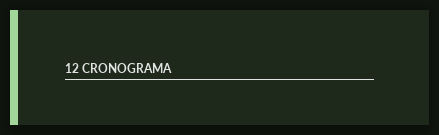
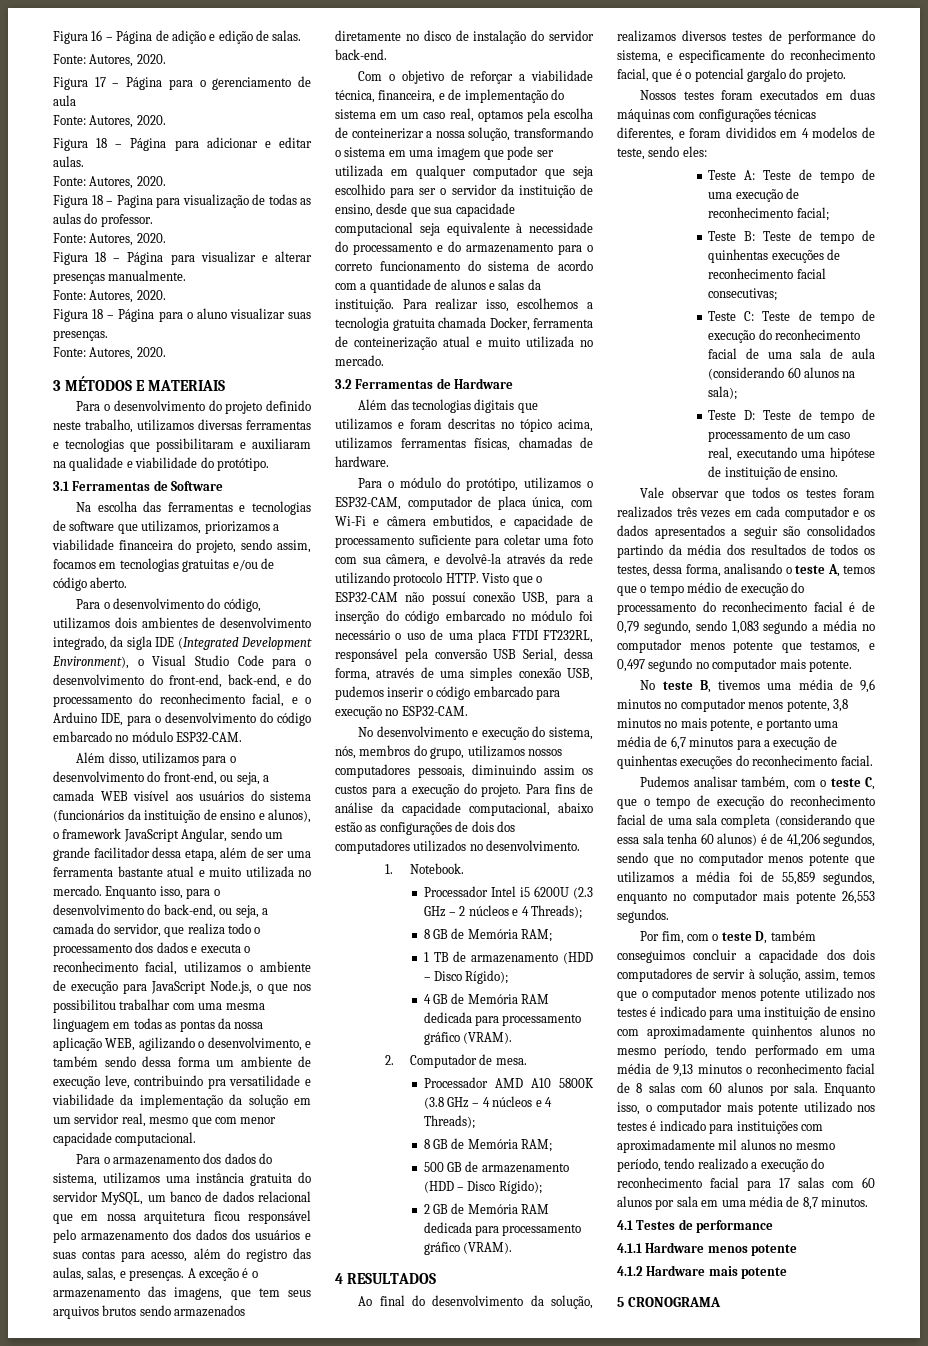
[65,63,79,73] 12 -> [53,30,302,44] [53,54,166,67] [53,76,311,90] [53,95,76,106] [53,115,166,128] [53,137,312,151] [53,156,84,167] [53,176,166,189] [53,194,311,208] [53,213,153,227] [53,233,166,246] [53,251,312,265] [53,270,187,284] [53,290,166,303] [53,308,311,322] [53,330,108,341] [53,347,166,360] [53,376,225,391] [76,400,311,414] [53,419,311,433] [53,438,311,452] [53,457,269,471] [53,480,224,491] [76,501,311,515] [53,520,279,534] [52,539,311,553] [53,558,274,572] [53,577,128,591] [76,598,261,612] [53,617,311,629] [53,636,312,650] [52,655,311,669] [53,674,311,688] [53,693,311,707] [53,712,311,726] [53,731,243,742] [76,752,236,766] [53,771,269,785] [53,790,311,801] [53,809,311,823] [53,828,283,842] [53,847,312,861] [53,866,311,878] [53,885,220,899] [53,904,268,918] [53,923,261,937] [53,942,250,956] [53,961,311,975] [53,980,311,994] [53,999,265,1013] [53,1018,264,1032] [53,1037,311,1051] [53,1056,311,1067] [53,1075,311,1089] [52,1094,311,1108] [53,1113,277,1127] [53,1132,197,1146] [76,1153,273,1165] [53,1172,311,1186] [53,1191,311,1205] [53,1210,311,1224] [53,1229,311,1243] [53,1248,311,1262] [53,1267,258,1281] [53,1286,311,1300] [53,1305,246,1319] [335,30,594,44] [335,49,387,60] [358,70,593,84] [335,89,564,103] [335,108,593,122] [335,127,593,141] [335,146,554,160] [335,165,593,179] [335,184,593,198] [335,203,515,217] [335,222,593,236] [335,241,593,255] [335,260,593,271] [335,279,541,293] [335,298,593,312] [335,317,593,331] [335,336,593,350] [335,355,384,366] [335,378,514,389] [358,399,538,413] [335,418,593,432] [335,437,593,451] [335,456,389,467] [358,477,593,491] [335,496,593,510] [335,515,593,529] [335,534,593,548] [335,553,593,567] [335,572,542,586] [335,592,593,605] [335,610,593,624] [335,629,593,643] [335,648,593,662] [335,667,593,681] [335,686,560,700] [335,706,468,719] [358,726,593,740] [335,745,562,759] [335,764,593,778] [335,783,593,797] [335,802,593,816] [335,821,515,835] [335,840,581,854] [384,863,464,874] [423,886,593,899] [423,905,582,919] [423,928,553,942] [423,951,593,964] [423,970,509,984] [423,993,550,1004] [423,1012,582,1026] [423,1032,513,1045] [384,1054,527,1068] [423,1077,594,1088] [423,1096,552,1109] [423,1115,475,1129] [423,1138,553,1152] [423,1161,569,1173] [423,1180,542,1194] [423,1203,550,1214] [423,1222,582,1236] [423,1242,513,1255] [335,1273,436,1284] [358,1295,593,1309] [617,30,875,44] [617,49,875,63] [617,68,846,82] [640,89,875,100] [617,109,817,122] [617,127,875,141] [617,146,707,160] [708,169,875,183] [708,188,799,202] [708,207,829,221] [708,230,875,244] [708,249,840,263] [708,268,826,279] [708,288,778,301] [708,310,875,324] [708,329,860,343] [708,348,875,359] [708,367,856,380] [708,386,738,400] [708,409,875,423] [708,428,851,442] [708,447,875,461] [708,466,839,480] [640,487,875,501] [617,506,875,520] [617,525,875,539] [617,544,875,558] [617,563,875,577] [617,582,805,596] [617,601,875,615] [617,620,875,634] [617,639,875,653] [617,658,852,672] [640,679,875,693] [617,698,848,712] [617,718,839,731] [617,736,837,750] [617,755,873,769] [640,776,875,790] [617,795,875,809] [617,814,875,828] [617,833,875,847] [617,852,875,866] [617,871,875,885] [617,890,875,904] [617,909,669,923] [640,930,816,944] [617,949,875,963] [617,968,875,982] [617,987,875,1001] [617,1006,875,1020] [617,1025,875,1039] [617,1044,875,1058] [617,1063,875,1077] [617,1082,875,1096] [617,1101,875,1115] [617,1120,823,1134] [617,1139,835,1153] [617,1158,824,1172] [617,1177,875,1191] [617,1196,868,1210] [617,1219,774,1233] [617,1242,798,1256] [617,1265,788,1279] [617,1297,624,1307] Figura 16 – Página de adição e edição de salas. // Fonte: Autores, 2020. // Figura 17 – Página para o gerenciamento de aula // Fonte: Autores, 2020. // Figura 18 – Página para adicionar e editar aulas. // Fonte: Autores, 2020. // Figura 18 – Pagina para visualização de todas as aulas do professor. // Fonte: Autores, 2020. // Figura 18 – Página para visualizar e alterar presenças manualmente. // Fonte: Autores, 2020. // Figura 18 – Página para o aluno visualizar suas presenças. // Fonte: Autores, 2020. // 3 MÉTODOS E MATERIAIS // Para o desenvolvimento do projeto definido neste trabalho, utilizamos diversas ferramentas e tecnologias que possibilitaram e auxiliaram na qualidade e viabilidade do protótipo. // 3.1 Ferramentas de Software // Na escolha das ferramentas e tecnologias de software que utilizamos, priorizamos a viabilidade financeira do projeto, sendo assim, focamos em tecnologias gratuitas e/ou de código aberto. // Para o desenvolvimento do código, utilizamos dois ambientes de desenvolvimento integrado, da sigla IDE (Integrated Development Environment), o Visual Studio Code para o desenvolvimento do front-end, back-end, e do processamento do reconhecimento facial, e o Arduino IDE, para o desenvolvimento do código embarcado no módulo ESP32-CAM. // Além disso, utilizamos para o desenvolvimento do front-end, ou seja, a camada WEB visível aos usuários do sistema (funcionários da instituição de ensino e alunos), o framework JavaScript Angular, sendo um grande facilitador dessa etapa, além de ser uma ferramenta bastante atual e muito utilizada no mercado. Enquanto isso, para o desenvolvimento do back-end, ou seja, a camada do servidor, que realiza todo o processamento dos dados e executa o reconhecimento facial, utilizamos o ambiente de execução para JavaScript Node.js, o que nos possibilitou trabalhar com uma mesma linguagem em todas as pontas da nossa aplicação WEB, agilizando o desenvolvimento, e também sendo dessa forma um ambiente de execução leve, contribuindo pra versatilidade e viabilidade da implementação da solução em um servidor real, mesmo que com menor capacidade computacional. // Para o armazenamento dos dados do sistema, utilizamos uma instância gratuita do servidor MySQL, um banco de dados relacional que em nossa arquitetura ficou responsável pelo armazenamento dos dados dos usuários e suas contas para acesso, além do registro das aulas, salas, e presenças. A exceção é o armazenamento das imagens, que tem seus arquivos brutos sendo armazenados diretamente no disco de instalação do servidor back-end. // Com o objetivo de reforçar a viabilidade técnica, financeira, e de implementação do sistema em um caso real, optamos pela escolha de conteinerizar a nossa solução, transformando o sistema em uma imagem que pode ser utilizada em qualquer computador que seja escolhido para ser o servidor da instituição de ensino, desde que sua capacidade computacional seja equivalente à necessidade do processamento e do armazenamento para o correto funcionamento do sistema de acordo com a quantidade de alunos e salas da instituição. Para realizar isso, escolhemos a tecnologia gratuita chamada Docker, ferramenta de conteinerização atual e muito utilizada no mercado. // 3.2 Ferramentas de Hardware // Além das tecnologias digitais que utilizamos e foram descritas no tópico acima, utilizamos ferramentas físicas, chamadas de hardware. // Para o módulo do protótipo, utilizamos o ESP32-CAM, computador de placa única, com Wi-Fi e câmera embutidos, e capacidade de processamento suficiente para coletar uma foto com sua câmera, e devolvê-la através da rede utilizando protocolo HTTP. Visto que o ESP32-CAM não possuí conexão USB, para a inserção do código embarcado no módulo foi necessário o uso de uma placa FTDI FT232RL, responsável pela conversão USB Serial, dessa forma, através de uma simples conexão USB, pudemos inserir o código embarcado para execução no ESP32-CAM. // No desenvolvimento e execução do sistema, nós, membros do grupo, utilizamos nossos computadores pessoais, diminuindo assim os custos para a execução do projeto. Para fins de análise da capacidade computacional, abaixo estão as configurações de dois dos computadores utilizados no desenvolvimento. // 1. Notebook. // Processador Intel i5 6200U (2.3 GHz – 2 núcleos e 4 Threads); // 8 GB de Memória RAM; // 1 TB de armazenamento (HDD – Disco Rígido); // 4 GB de Memória RAM dedicada para processamento gráfico (VRAM). // 2. Computador de mesa. // Processador AMD A10 5800K (3.8 GHz – 4 núcleos e 4 Threads); // 8 GB de Memória RAM; // 500 GB de armazenamento (HDD – Disco Rígido); // 2 GB de Memória RAM dedicada para processamento gráfico (VRAM). // 4 RESULTADOS // Ao final do desenvolvimento da solução, realizamos diversos testes de performance do sistema, e especificamente do reconhecimento facial, que é o potencial gargalo do projeto. // Nossos testes foram executados em duas máquinas com configurações técnicas diferentes, e foram divididos em 4 modelos de teste, sendo eles: // Teste A: Teste de tempo de uma execução de reconhecimento facial; // Teste B: Teste de tempo de quinhentas execuções de reconhecimento facial consecutivas; // Teste C: Teste de tempo de execução do reconhecimento facial de uma sala de aula (considerando 60 alunos na sala); // Teste D: Teste de tempo de processamento de um caso real, executando uma hipótese de instituição de ensino. // Vale observar que todos os testes foram realizados três vezes em cada computador e os dados apresentados a seguir são consolidados partindo da média dos resultados de todos os testes, dessa forma, analisando o teste A, temos que o tempo médio de execução do processamento do reconhecimento facial é de 0,79 segundo, sendo 1,083 segundo a média no computador menos potente que testamos, e 0,497 segundo no computador mais potente. // No teste B, tivemos uma média de 9,6 minutos no computador menos potente, 3,8 minutos no mais potente, e portanto uma média de 6,7 minutos para a execução de quinhentas execuções do reconhecimento facial. // Pudemos analisar também, com o teste C, que o tempo de execução do reconhecimento facial de uma sala completa (considerando que essa sala tenha 60 alunos) é de 41,206 segundos, sendo que no computador menos potente que utilizamos a média foi de 55,859 segundos, enquanto no computador mais potente 26,553 segundos. // Por fim, com o teste D, também conseguimos concluir a capacidade dos dois computadores de servir à solução, assim, temos que o computador menos potente utilizado nos testes é indicado para uma instituição de ensino com aproximadamente quinhentos alunos no mesmo período, tendo performado em uma média de 9,13 minutos o reconhecimento facial de 8 salas com 60 alunos por sala. Enquanto isso, o computador mais potente utilizado nos testes é indicado para instituições com aproximadamente mil alunos no mesmo período, tendo realizado a execução do reconhecimento facial para 17 salas com 60 alunos por sala em uma média de 8,7 minutos. // 4.1 Testes de performance // 4.1.1 Hardware menos potente // 4.1.2 Hardware mais potente // 5

